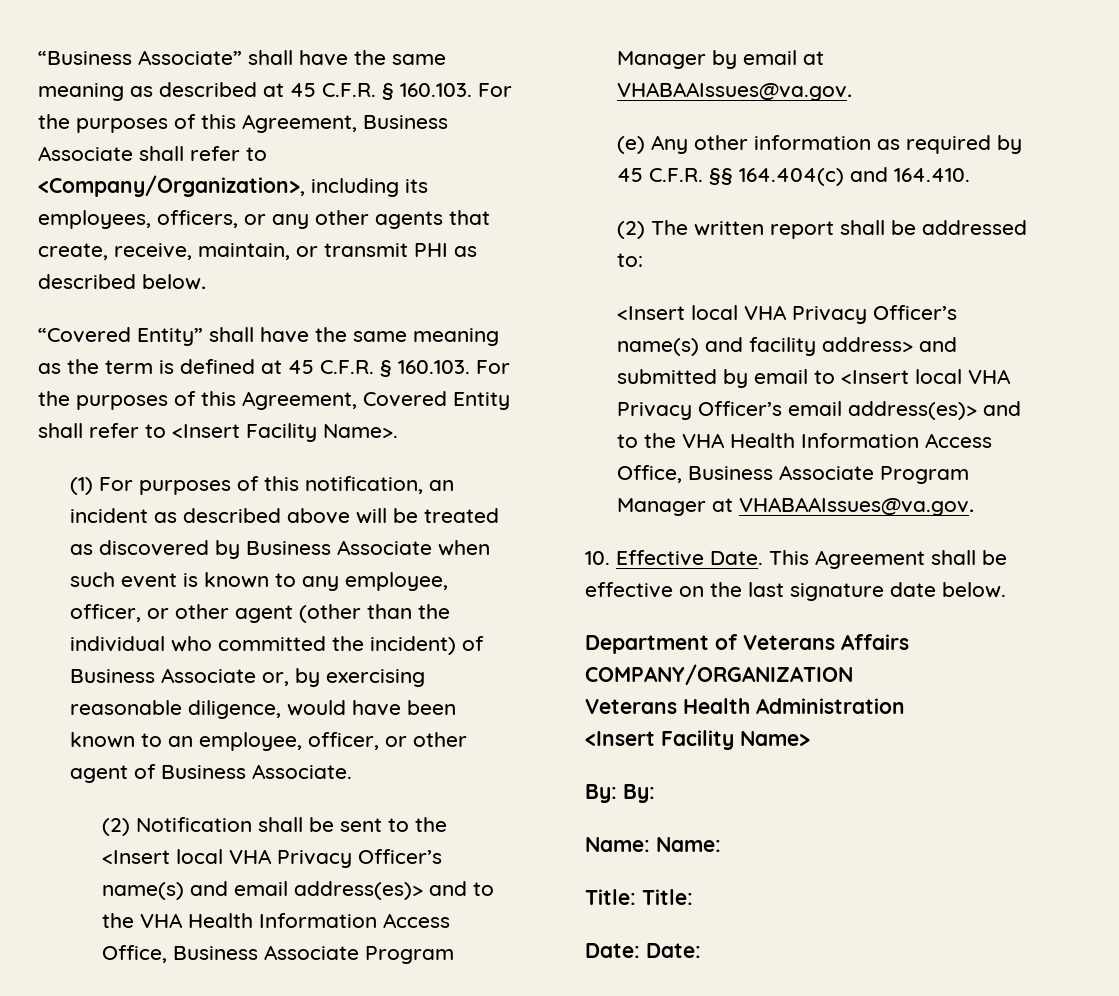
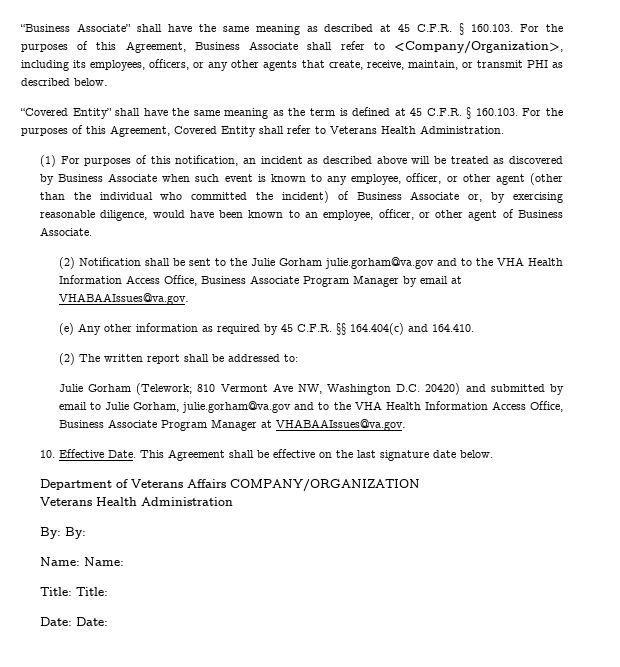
[172,423,398,442] <Insert Facility Name>. -> [330,125,504,134] Veterans Health Administration.
[101,849,442,868] [101,881,423,900] <Insert local VHA Privacy Officer’s name(s) and email address(es)> -> [250,257,434,269] Julie Gorham julie.gorham@va.gov
[616,305,957,324] [616,337,913,356] <Insert local VHA Privacy Officer’s name(s) and facility address> -> [58,383,461,395] Julie Gorham (Telework; 810 Vermont Ave NW, Washington D.C. 20420)
[840,369,1011,384] [616,401,977,420] <Insert local VHA Privacy Officer’s email address(es)> -> [105,401,292,413] Julie Gorham, julie.gorham@va.gov
[584,730,810,750] // <Insert Facility Name> -> (233, 501) none

